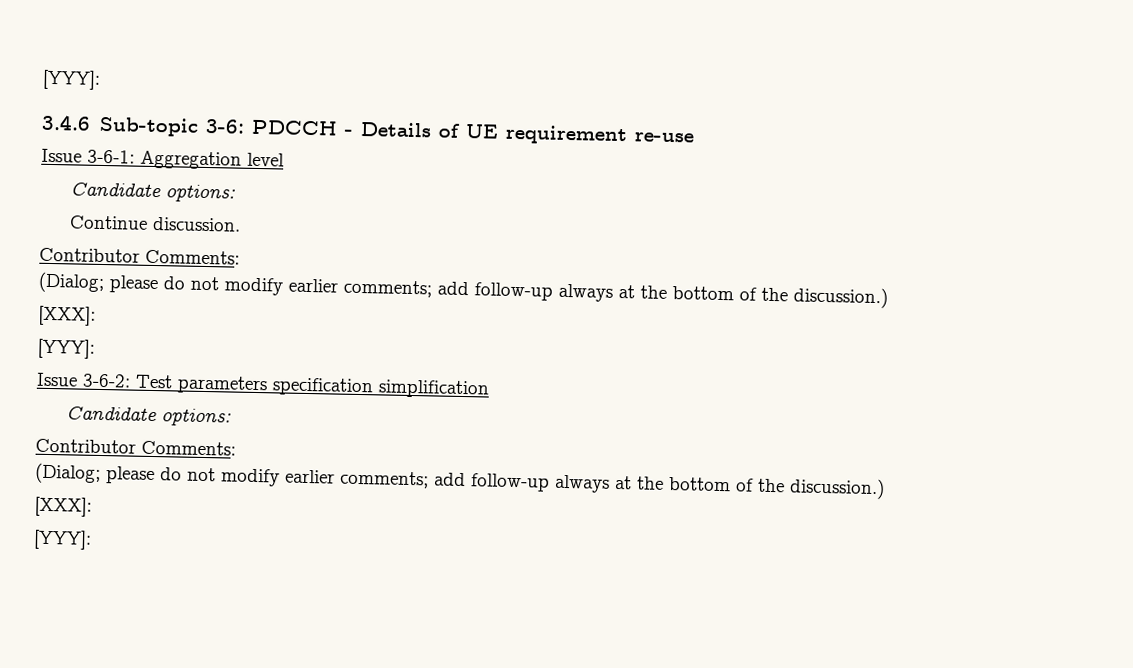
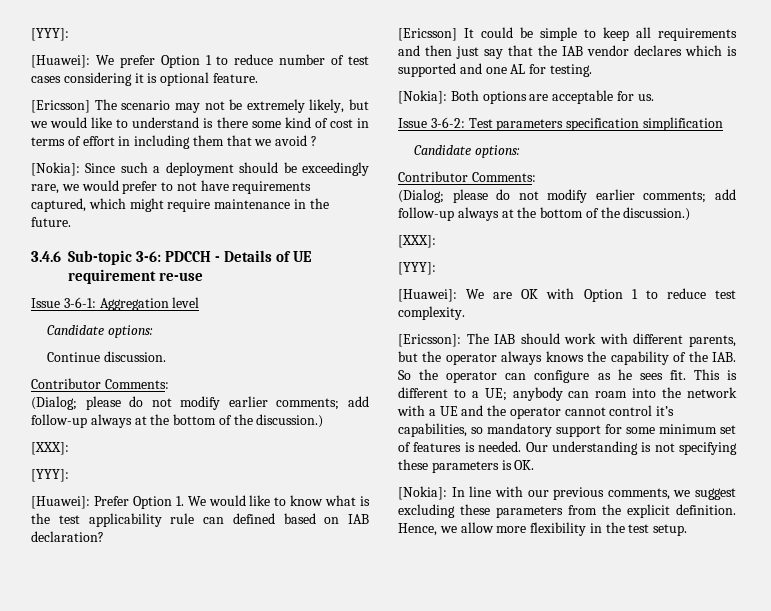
[42,69,101,90] [YYY]: -> [31,28,69,41] [31,54,369,68] [31,72,258,86] [31,99,369,113] [30,117,369,128] [31,135,318,149] [31,162,369,176] [31,180,312,194] [31,198,329,212] [31,217,71,227] [YYY]: // [Huawei]: We prefer Option 1 to reduce number of test cases considering it is optional feature. // [Ericsson] The scenario may not be extremely likely, but we would like to understand is there some kind of cost in terms of effort in including them that we avoid ? // [Nokia]: Since such a deployment should be exceedingly rare, we would prefer to not have requirements captured, which might require maintenance in the future.
(95, 348) none -> [31,495,370,509] [31,513,369,527] [31,531,104,542] [398,27,737,41] [398,45,737,59] [398,63,592,77] [398,90,654,104] // [Huawei]: Prefer Option 1. We would like to know what is the test applicability rule can defined based on IAB declaration? // [Ericsson] It could be simple to keep all requirements and then just say that the IAB vendor declares which is supported and one AL for testing. // [Nokia]: Both options are acceptable for us.
(92, 539) none -> [398,288,736,302] [398,306,465,320] [398,333,736,347] [398,351,736,365] [398,369,737,383] [398,387,737,401] [397,405,675,419] [398,423,736,437] [398,441,737,455] [398,459,535,473] [398,486,736,500] [398,504,736,518] [398,522,688,536] // [Huawei]: We are OK with Option 1 to reduce test complexity. // [Ericsson]: The IAB should work with different parents, but the operator always knows the capability of the IAB. So the operator can configure as he sees fit. This is different to a UE; anybody can roam into the network with a UE and the operator cannot control it’s capabilities, so mandatory support for some minimum set of features is needed. Our understanding is not specifying these parameters is OK. // [Nokia]: In line with our previous comments, we suggest excluding these parameters from the explicit definition. Hence, we allow more flexibility in the test setup.

